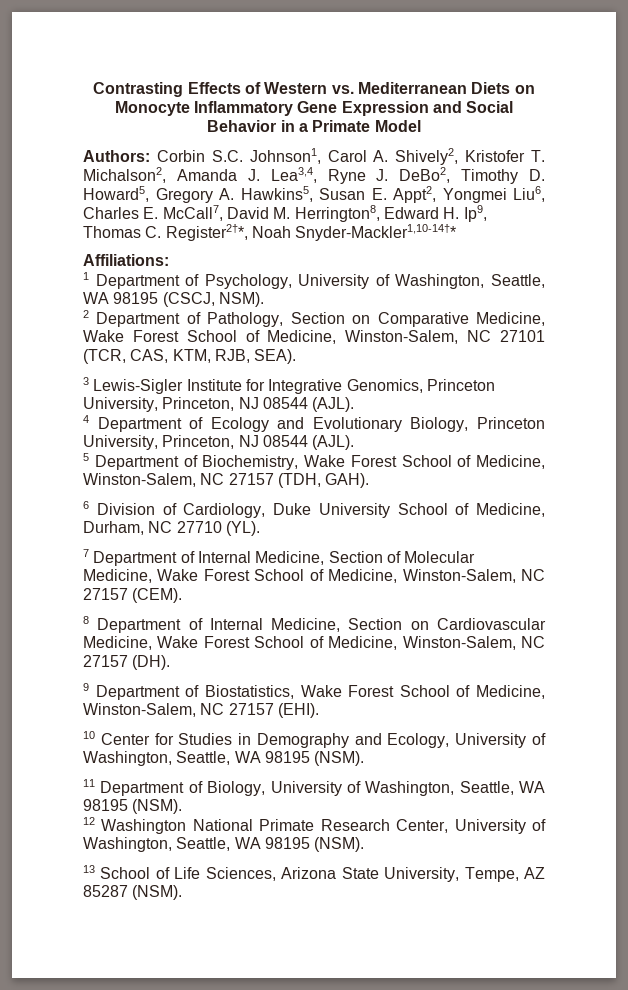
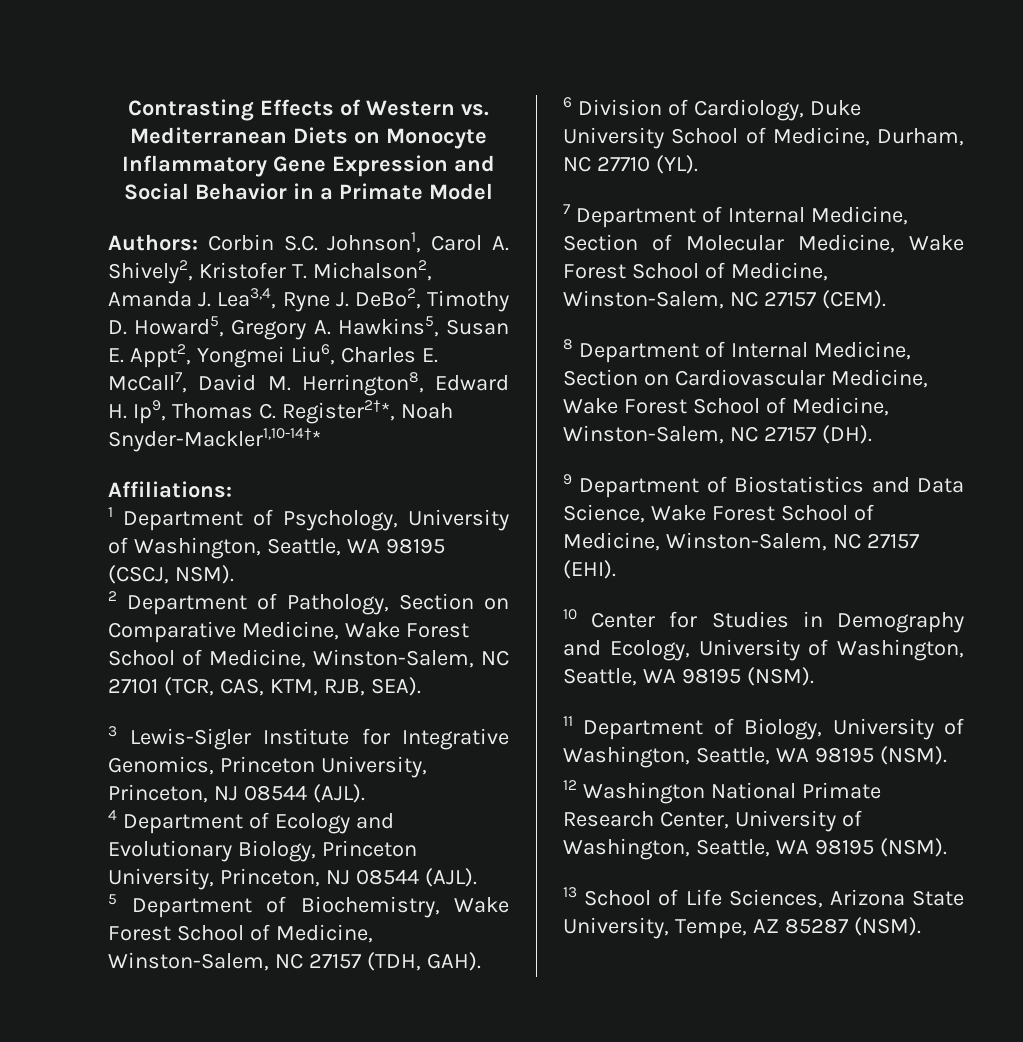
[204,685,294,699] Biostatistics, -> [734,476,964,493] [563,504,645,523] Biostatistics and Data Science,

